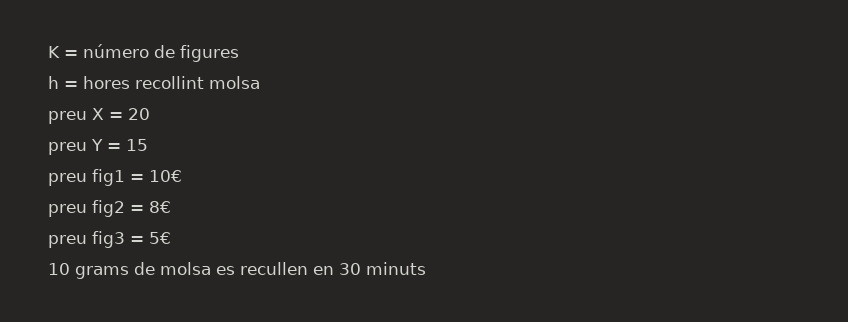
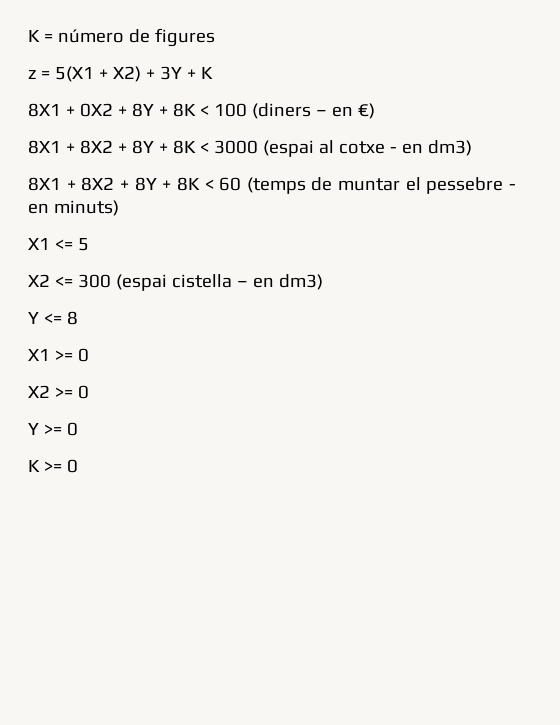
[48,76,260,89] [48,108,150,124] [48,139,148,155] [48,169,182,186] [48,200,171,217] [48,231,171,248] [48,262,426,279] h = hores recollint molsa // preu X = 20 // preu Y = 15 // preu fig1 = 10€ // preu fig2 = 8€ // preu fig3 = 5€ // 10 grams de molsa es recullen en 30 minuts -> [28,66,213,82] [28,103,375,119] [28,140,472,157] [28,177,516,194] [28,200,119,216] [28,238,89,251] [28,274,323,291] [28,311,78,325] [28,348,89,362] [28,385,89,399] [28,422,78,436] [28,459,78,473] z = 5(X1 + X2) + 3Y + K // 8X1 + 0X2 + 8Y + 8K < 100 (diners – en €) // 8X1 + 8X2 + 8Y + 8K < 3000 (espai al cotxe - en dm3) // 8X1 + 8X2 + 8Y + 8K < 60 (temps de muntar el pessebre - en minuts) // X1 <= 5 // X2 <= 300 (espai cistella – en dm3) // Y <= 8 // X1 >= 0 // X2 >= 0 // Y >= 0 // K >= 0

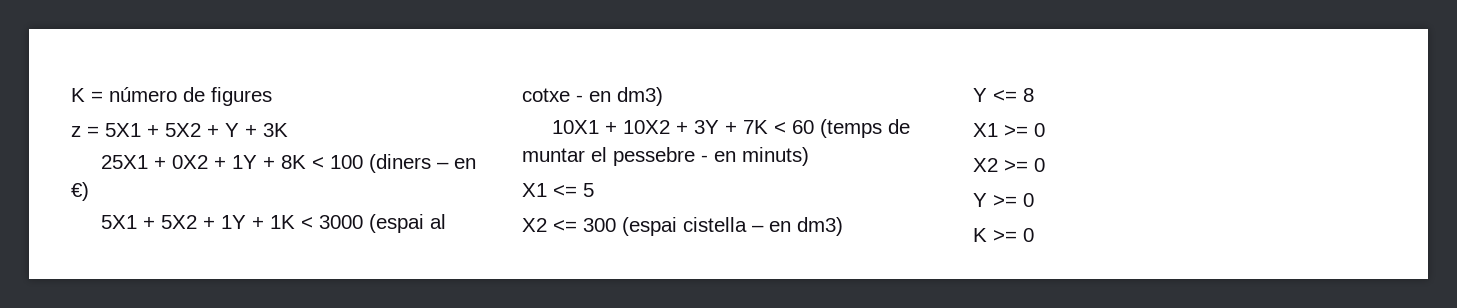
[54,66,213,82] [28,103,61,117] 5(X1 + X2) + 3Y + K // 8X1 -> [105,123,288,137] [101,155,149,169] 5X1 + 5X2 + Y + 3K // 25X1
[131,103,154,117] 8Y -> [232,155,258,169] 1Y
[28,140,196,154] 8X1 + 8X2 + 8Y + 8K -> [101,215,296,229] 5X1 + 5X2 + 1Y + 1K
[28,177,200,191] 8X1 + 8X2 + 8Y + 8K -> [552,120,769,134] 10X1 + 10X2 + 3Y + 7K

